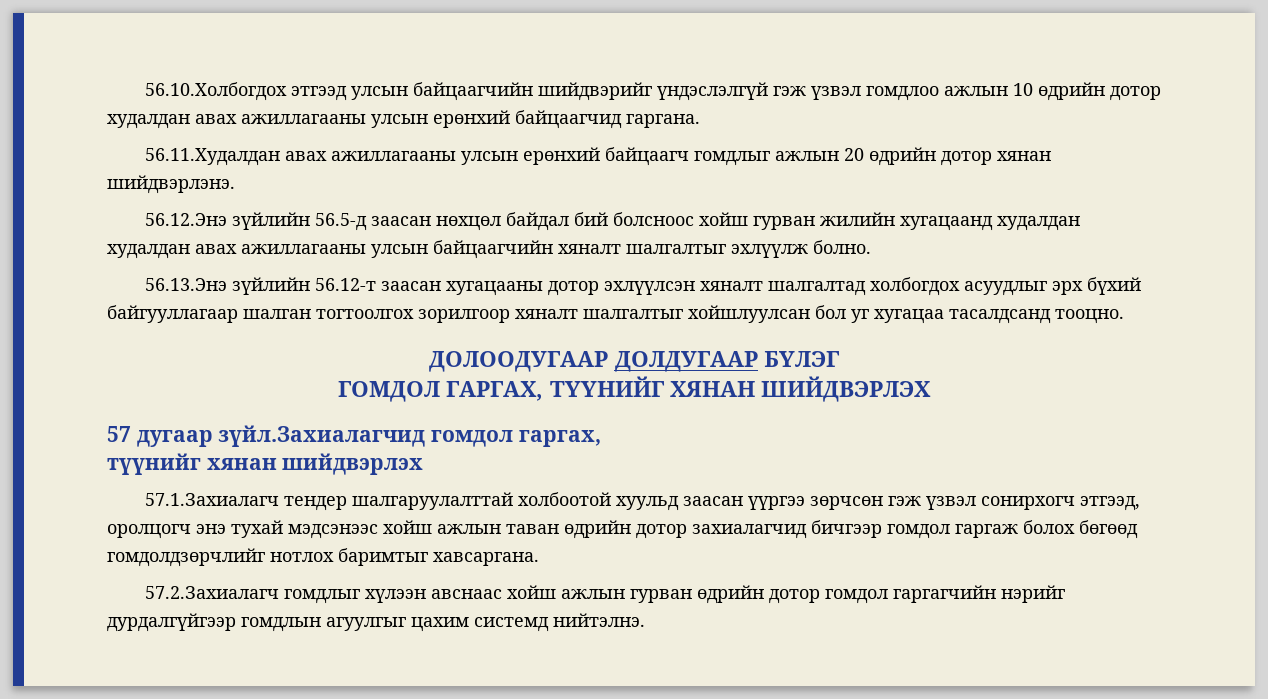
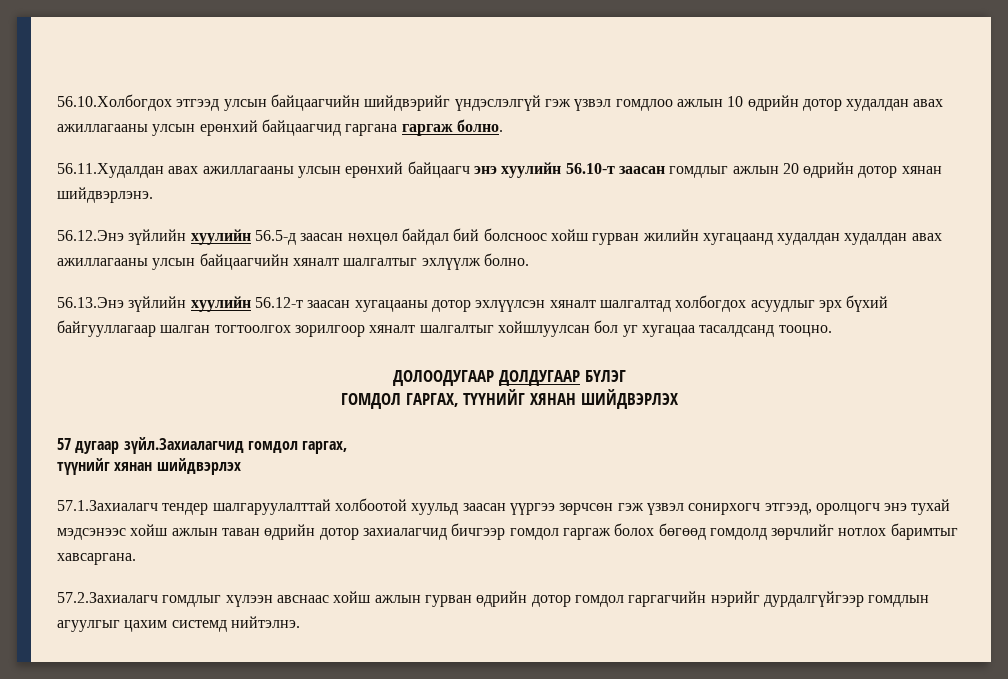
[626,114,700,128] гаргана. -> [345,119,503,136] гаргана гаргаж болно.
(689, 156) none -> [473,162,665,178] энэ хуулийн 56.10-т заасан
(310, 221) none -> [190,229,251,245] хуулийн
(310, 286) none -> [190,296,251,312] хуулийн
[107,548,265,567] гомдолдзөрчлийг -> [709,524,835,540] гомдолд зөрчлийг

